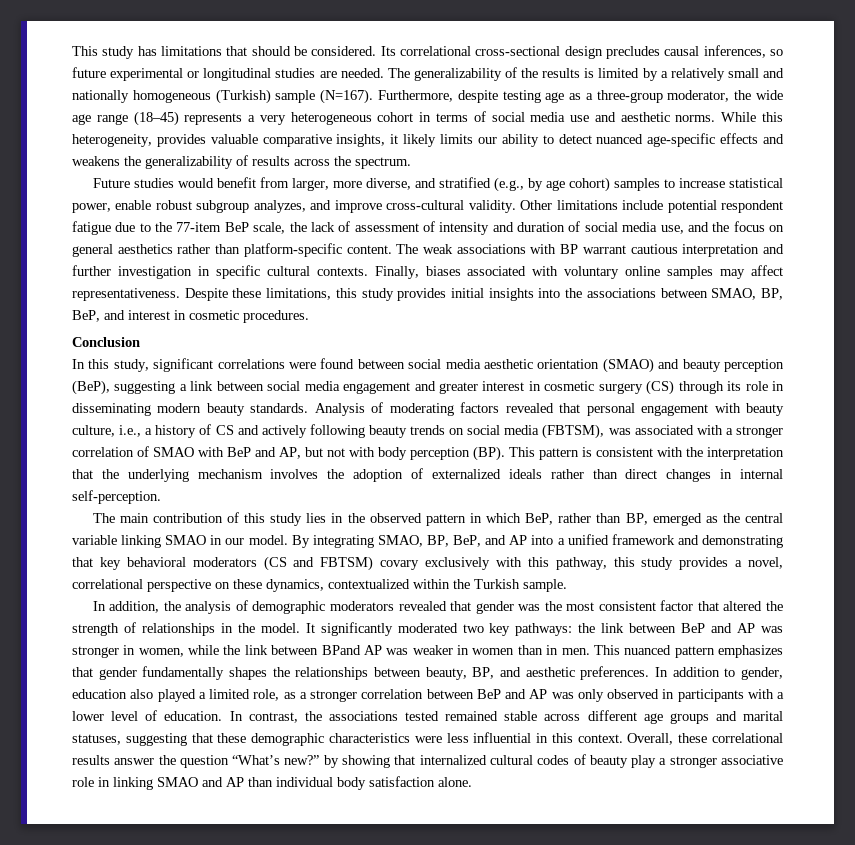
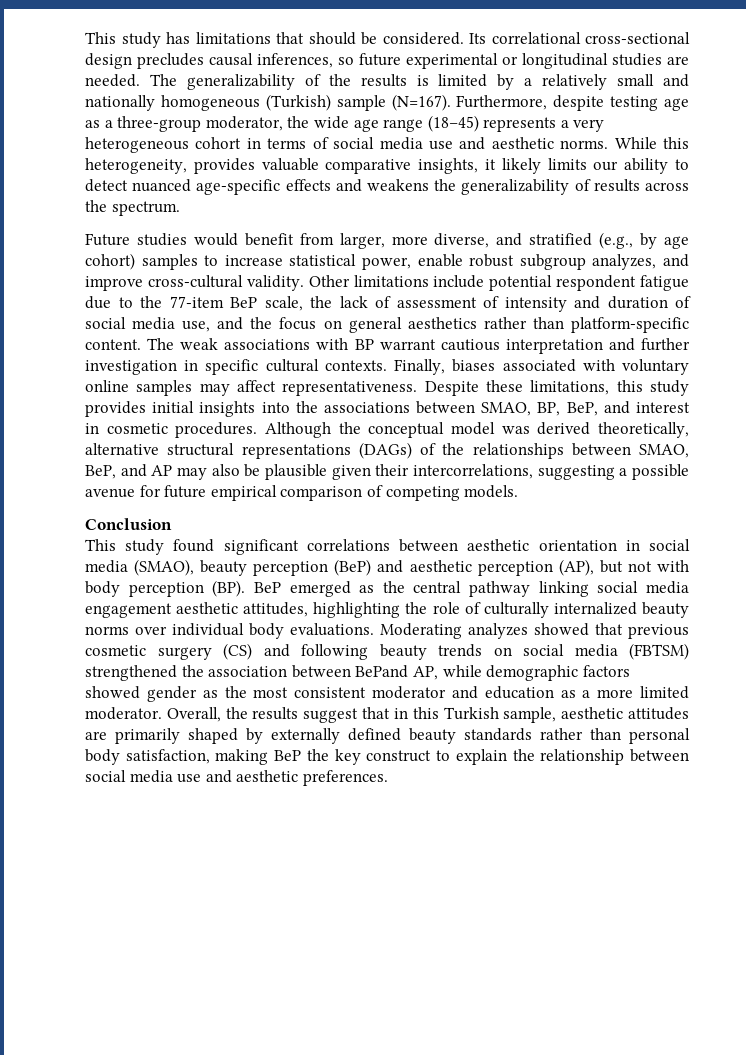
[72,337,140,347] [72,358,784,373] [72,380,785,395] [72,402,784,416] [72,424,307,438] // Conclusion // In this study, significant correlations were found between social media aesthetic orientation (SMAO) and beauty perception (BeP), suggesting a link between social media engagement and greater interest in cosmetic surgery (CS) through its role in disseminating modern beauty standards. Analysis of moderating factors revealed that personal engagement with beauty culture, i.e., a history of CS and actively -> [265,422,689,438] [85,442,689,459] [85,464,689,480] [85,485,519,501] [85,518,172,530] [85,539,690,555] [85,559,689,576] [85,580,689,597] [85,602,689,618] [85,623,689,639] [85,643,290,660] Although the conceptual model was derived theoretically, alternative structural representations (DAGs) of the relationships between SMAO, BeP, and AP may also be plausible given their intercorrelations, suggesting a possible avenue for future empirical comparison of competing models. // Conclusion // This study found significant correlations between aesthetic orientation in social media (SMAO), beauty perception (BeP) and aesthetic perception (AP), but not with body perception (BP). BeP emerged as the central pathway linking social media engagement aesthetic attitudes, highlighting the role of culturally internalized beauty norms over individual body evaluations. Moderating analyzes showed that previous cosmetic surgery (CS) and
[542,424,783,439] [72,446,784,461] [72,468,784,482] [72,490,161,504] [92,512,783,526] [72,534,783,548] [72,556,783,571] [72,579,567,592] [92,600,783,614] [72,622,784,636] [72,645,783,658] [72,666,783,680] [72,689,784,702] [72,710,783,724] [72,732,784,746] [72,754,783,768] [72,776,472,790] (FBTSM), was associated with a stronger correlation of SMAO with BeP and AP, but not with body perception (BP). This pattern is consistent with the interpretation that the underlying mechanism involves the adoption of externalized ideals rather than direct changes in internal self‑perception. // The main contribution of this study lies in the observed pattern in which BeP, rather than BP, emerged as the central variable linking SMAO in our model. By integrating SMAO, BP, BeP, and AP into a unified framework and demonstrating that key behavioral moderators (CS and FBTSM) covary exclusively with this pathway, this study provides a novel, correlational perspective on these dynamics, contextualized within the Turkish sample. // In addition, the analysis of demographic moderators revealed that gender was the most consistent factor that altered the strength of relationships in the model. It significantly moderated two key pathways: the link between BeP and AP was stronger in women, while the link between BPand AP was weaker in women than in men. This nuanced pattern emphasizes that gender fundamentally shapes the relationships between beauty, BP, and aesthetic preferences. In addition to gender, education also played a limited role, as a stronger correlation between BeP and AP was only observed in participants with a lower level of education. In contrast, the associations tested remained stable across different age groups and marital statuses, suggesting that these demographic characteristics were less influential in this context. Overall, these correlational results answer the question “What’s new?” by showing that internalized cultural codes of beauty play a stronger associative role in linking SMAO and AP than individual body satisfaction alone. -> [629,643,689,660] [85,665,630,681] [85,686,689,702] [85,707,689,723] [85,728,690,744] [85,749,690,765] [85,770,388,786] (FBTSM) strengthened the association between BePand AP, while demographic factors showed gender as the most consistent moderator and education as a more limited moderator. Overall, the results suggest that in this Turkish sample, aesthetic attitudes are primarily shaped by externally defined beauty standards rather than personal body satisfaction, making BeP the key construct to explain the relationship between social media use and aesthetic preferences.

